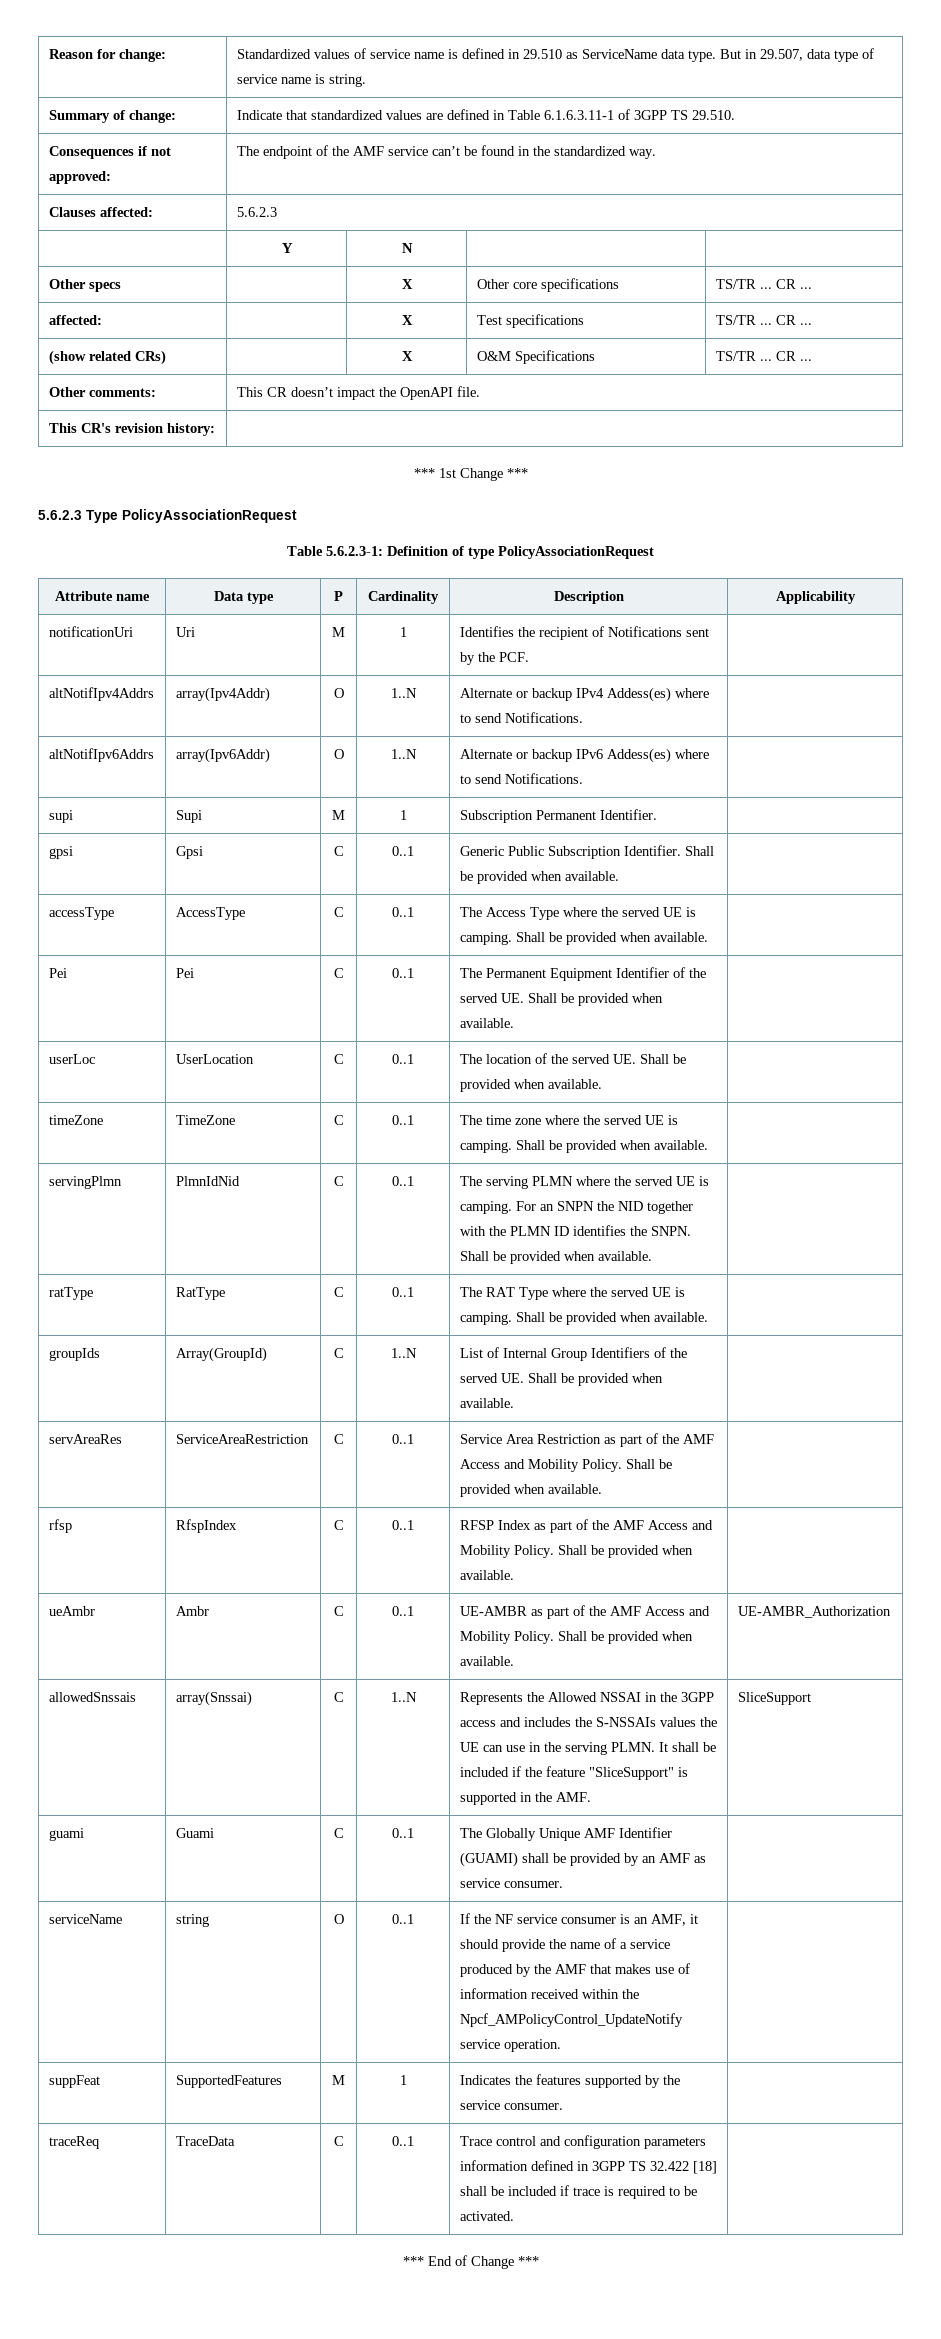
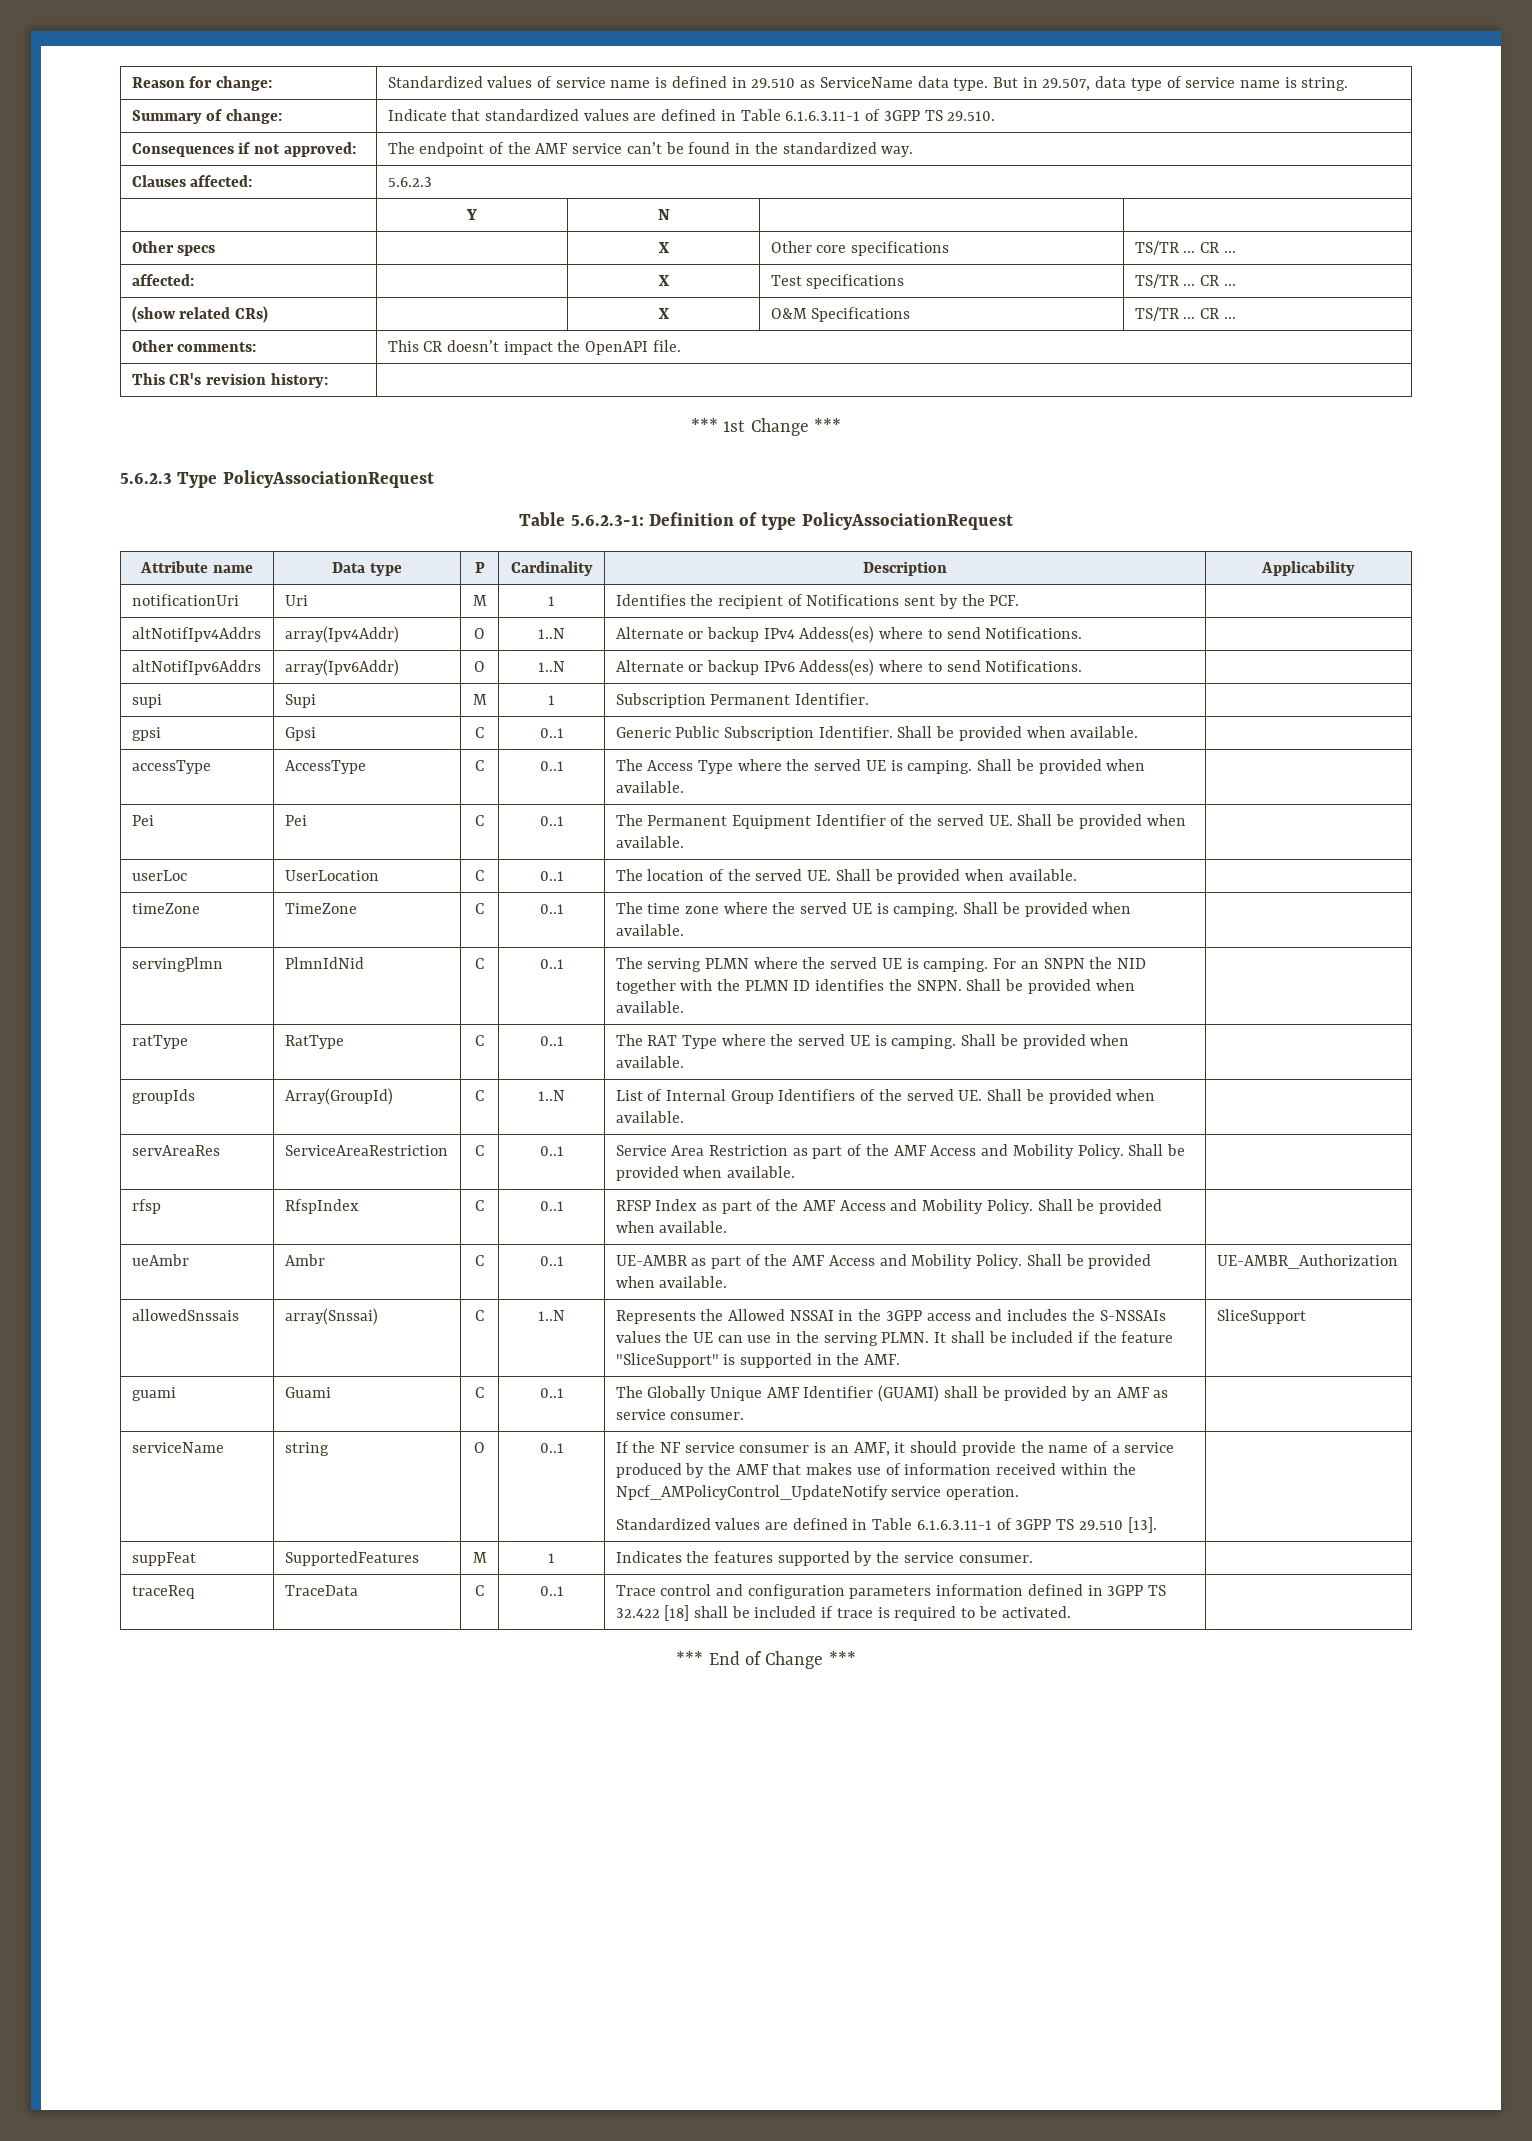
(561, 2045) none -> [615,1517,1157,1533] // Standardized values are defined in Table 6.1.6.3.11-1 of 3GPP TS 29.510 [13].

